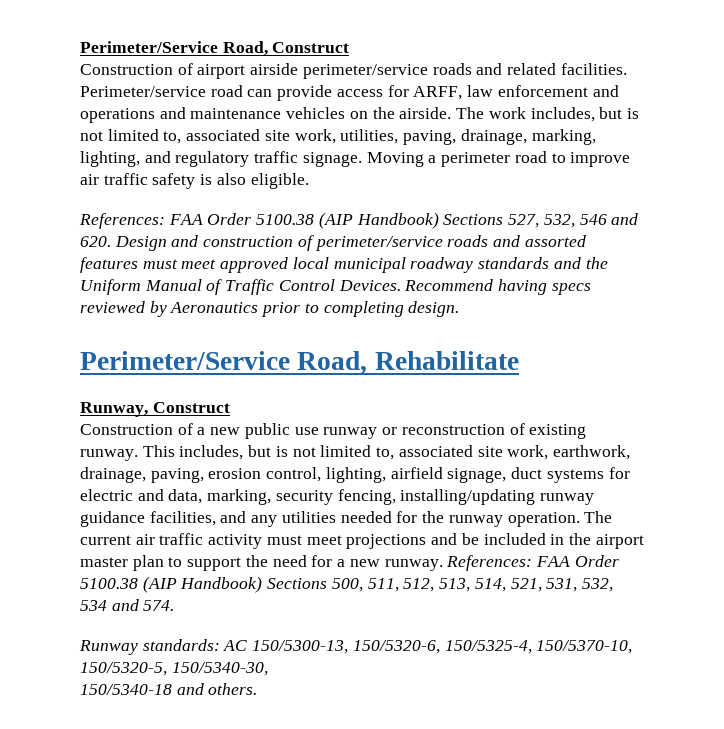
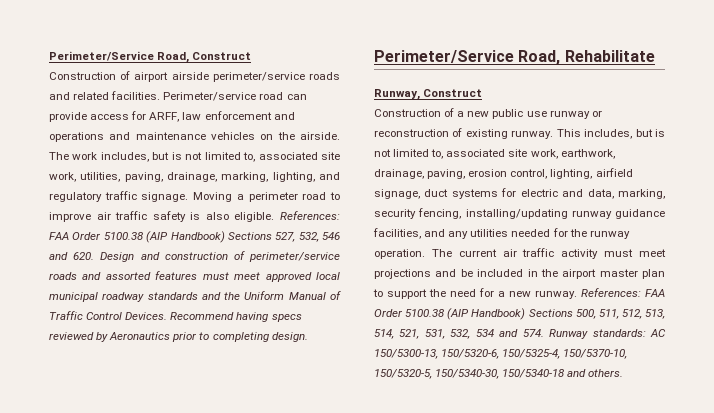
(309, 181) // -> (275, 217) none
(175, 605) // -> (544, 333) none
(268, 669) // -> (500, 374) none

